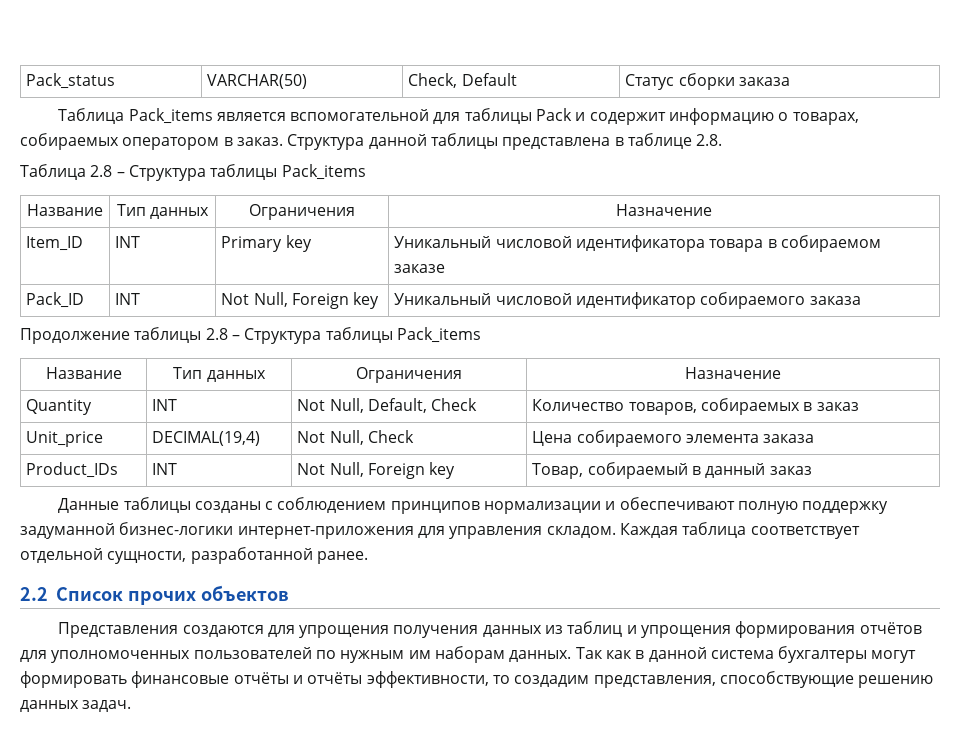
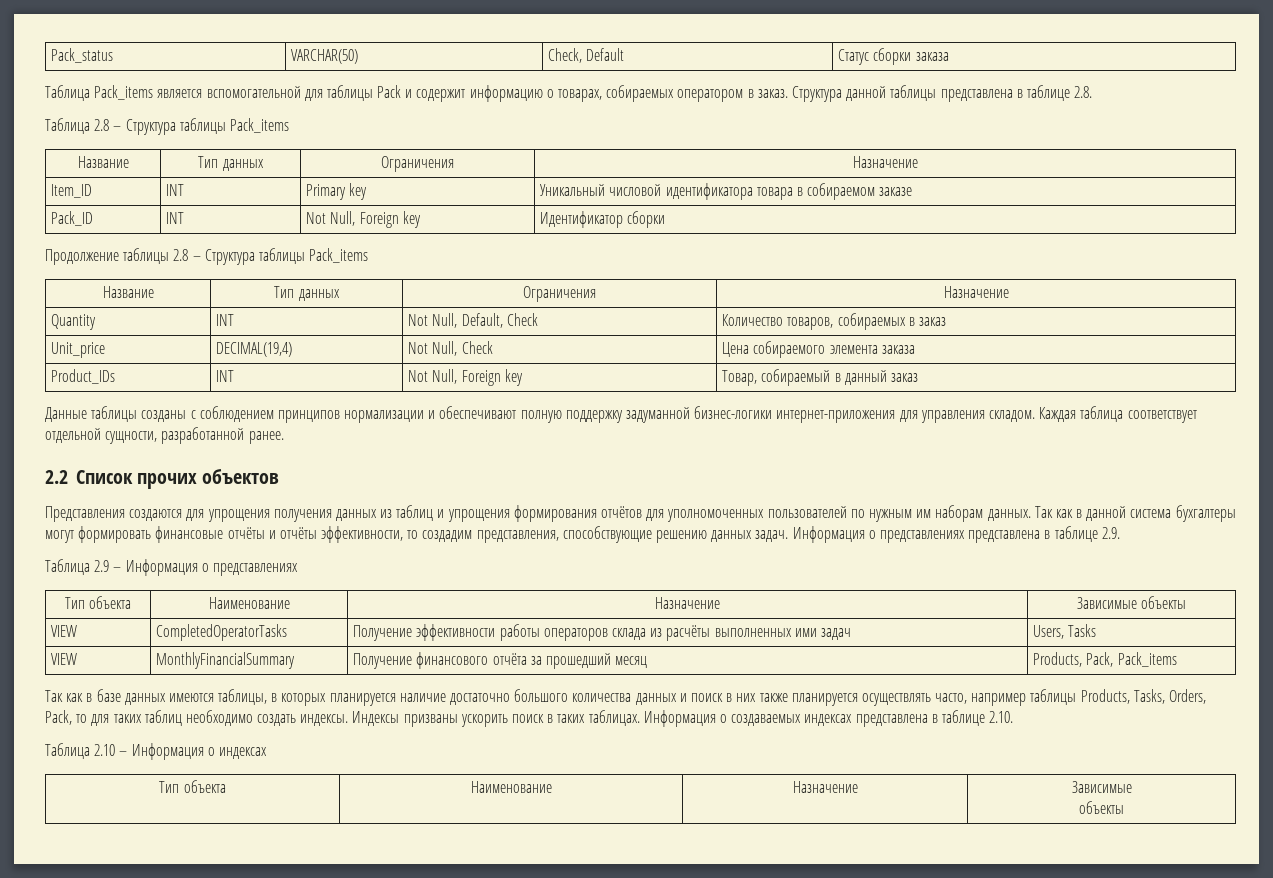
[394,292,861,309] Уникальный числовой идентификатор собираемого заказа -> [540,211,666,228] Идентификатор сборки
(132, 706) none -> [792,526,1120,543] [45,559,298,576] [64,596,132,609] [208,597,290,609] [655,597,720,609] [1076,596,1187,609] [51,625,78,637] [156,624,288,641] [353,624,851,641] [1033,624,1097,639] [51,653,78,665] [156,652,296,669] [353,652,648,669] [1033,652,1177,667] [45,689,1206,706] [45,710,1014,727] [45,743,267,760] [159,780,226,793] [470,781,552,793] [792,781,858,793] [1071,781,1132,793] [1079,801,1124,814] Информация о представлениях представлена в таблице 2.9. // Таблица 2.9 – Информация о представлениях // Тип объекта | Наименование | Назначение | Зависимые объекты // VIEW | CompletedOperatorTasks | Получение эффективности работы операторов склада из расчёты выполненных ими задач | Users, Tasks // VIEW | MonthlyFinancialSummary | Получение финансового отчёта за прошедший месяц | Products, Pack, Pack_items // Так как в базе данных имеются таблицы, в которых планируется наличие достаточно большого количества данных и поиск в них также планируется осуществлять часто, например таблицы Products, Tasks, Orders, Pack, то для таких таблиц необходимо создать индексы. Индексы призваны ускорить поиск в таких таблицах. Информация о создаваемых индексах представлена в таблице 2.10. // Таблица 2.10 – Информация о индексах // Тип объекта | Наименование | Назначение | Зависимые // объекты

